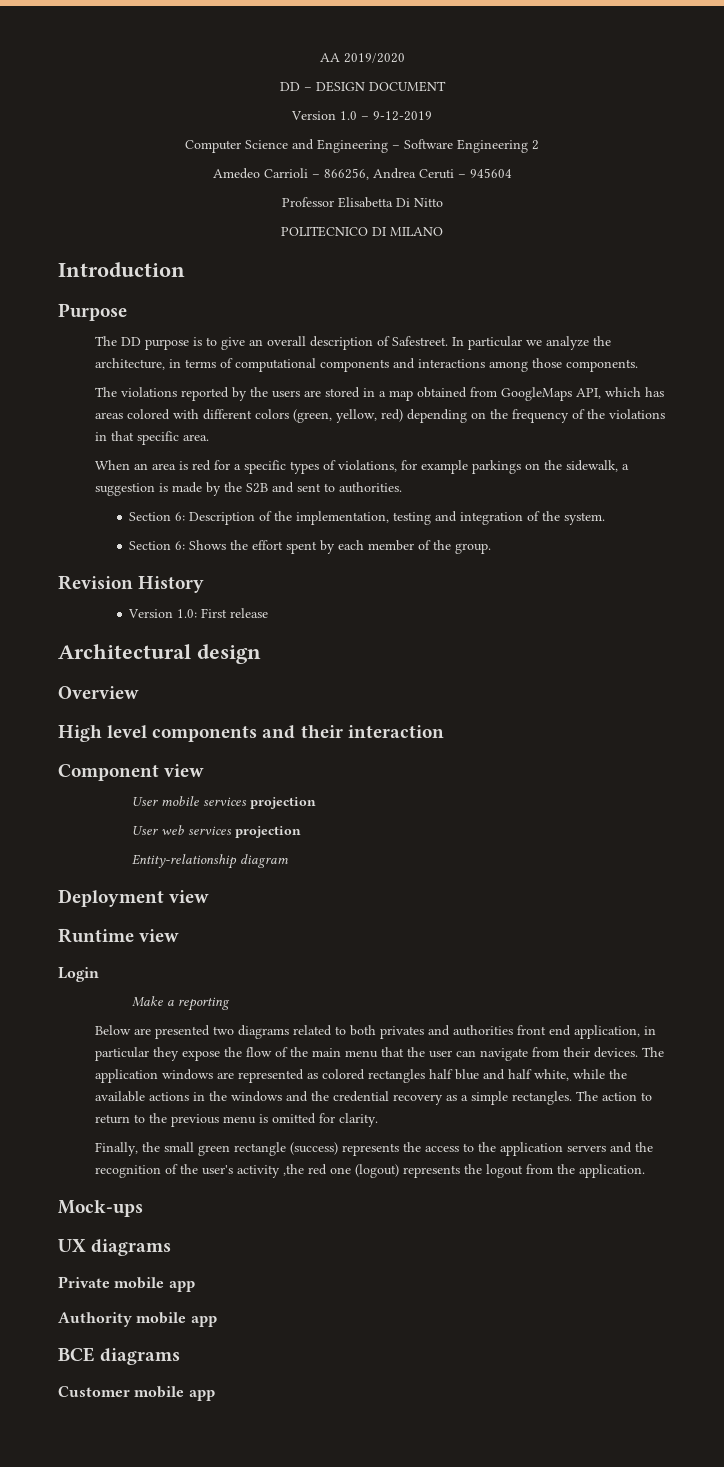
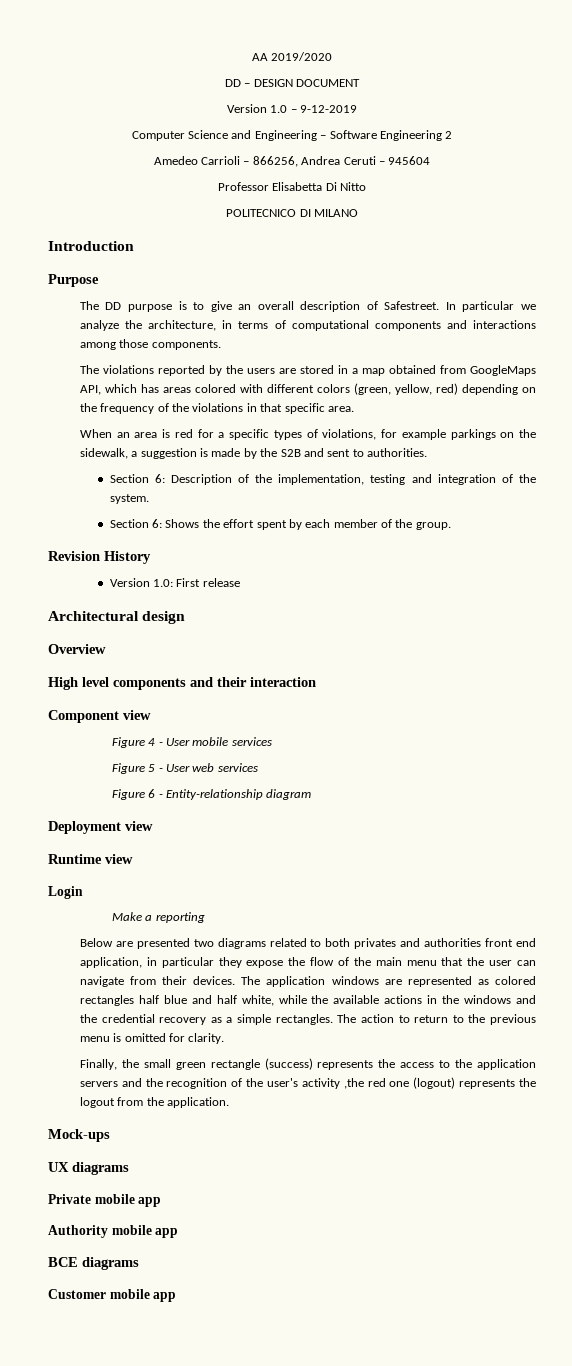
(205, 770) none -> [111,737,163,748] Figure 4 -
[250,797,317,809] projection // -> [111,763,163,774] // Figure 5 -
[235,826,302,838] projection // -> [111,789,163,800] // Figure 6 -

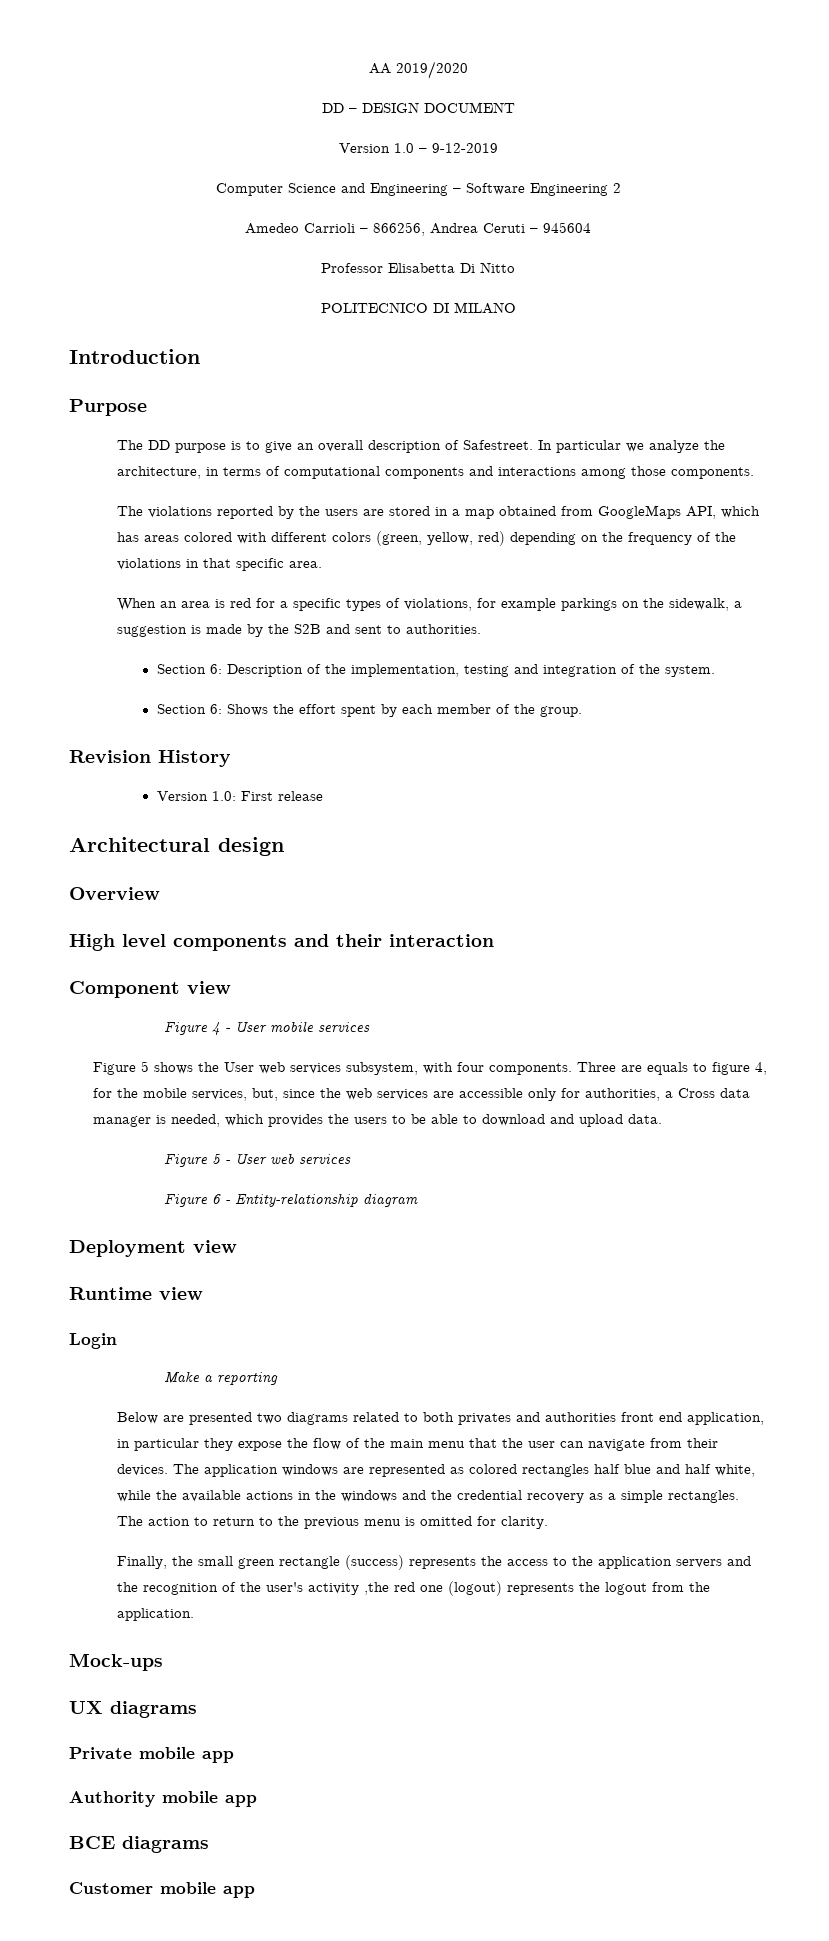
(272, 741) none -> [92,1061,767,1075] [92,1088,750,1101] [92,1114,662,1127] // Figure 5 shows the User web services subsystem, with four components. Three are equals to figure 4, for the mobile services, but, since the web services are accessible only for authorities, a Cross data manager is needed, which provides the users to be able to download and upload data.

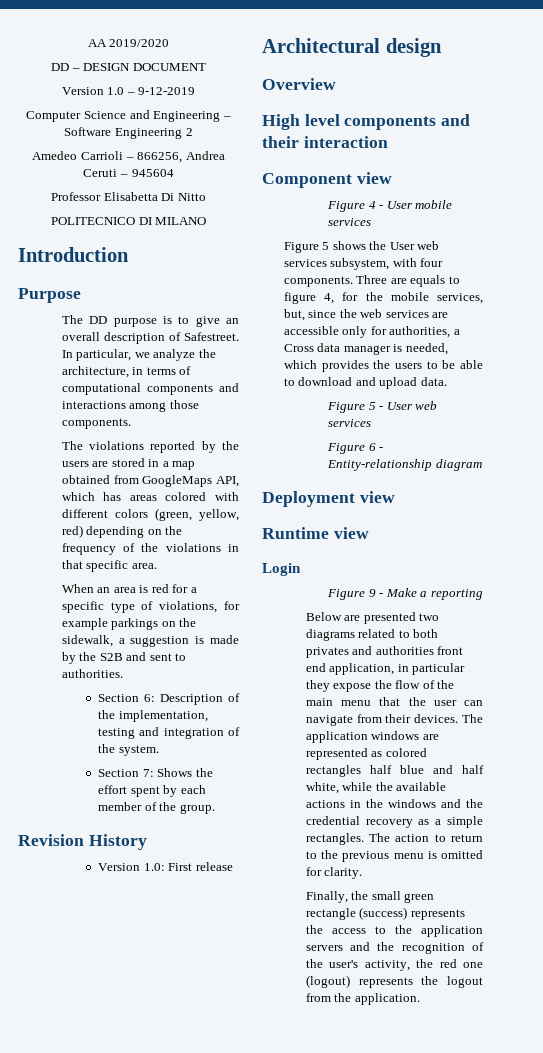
[555,440,621,453] particular -> [76,349,132,361] particular,
[345,599,381,611] types -> [110,602,135,613] type
[209,704,222,714] 6: -> [142,769,154,777] 7:
(117, 1341) none -> [327,589,384,600] Figure 9 -
[307,1582,389,1595] activity ,the -> [364,959,434,971] activity, the
[69,1653,163,1671] [69,1701,197,1718] [69,1747,234,1763] [69,1791,257,1807] [69,1836,209,1853] [69,1882,255,1898] // Mock-ups // UX diagrams // Private mobile app // Authority mobile app // BCE diagrams // Customer mobile app -> (420, 999) none

